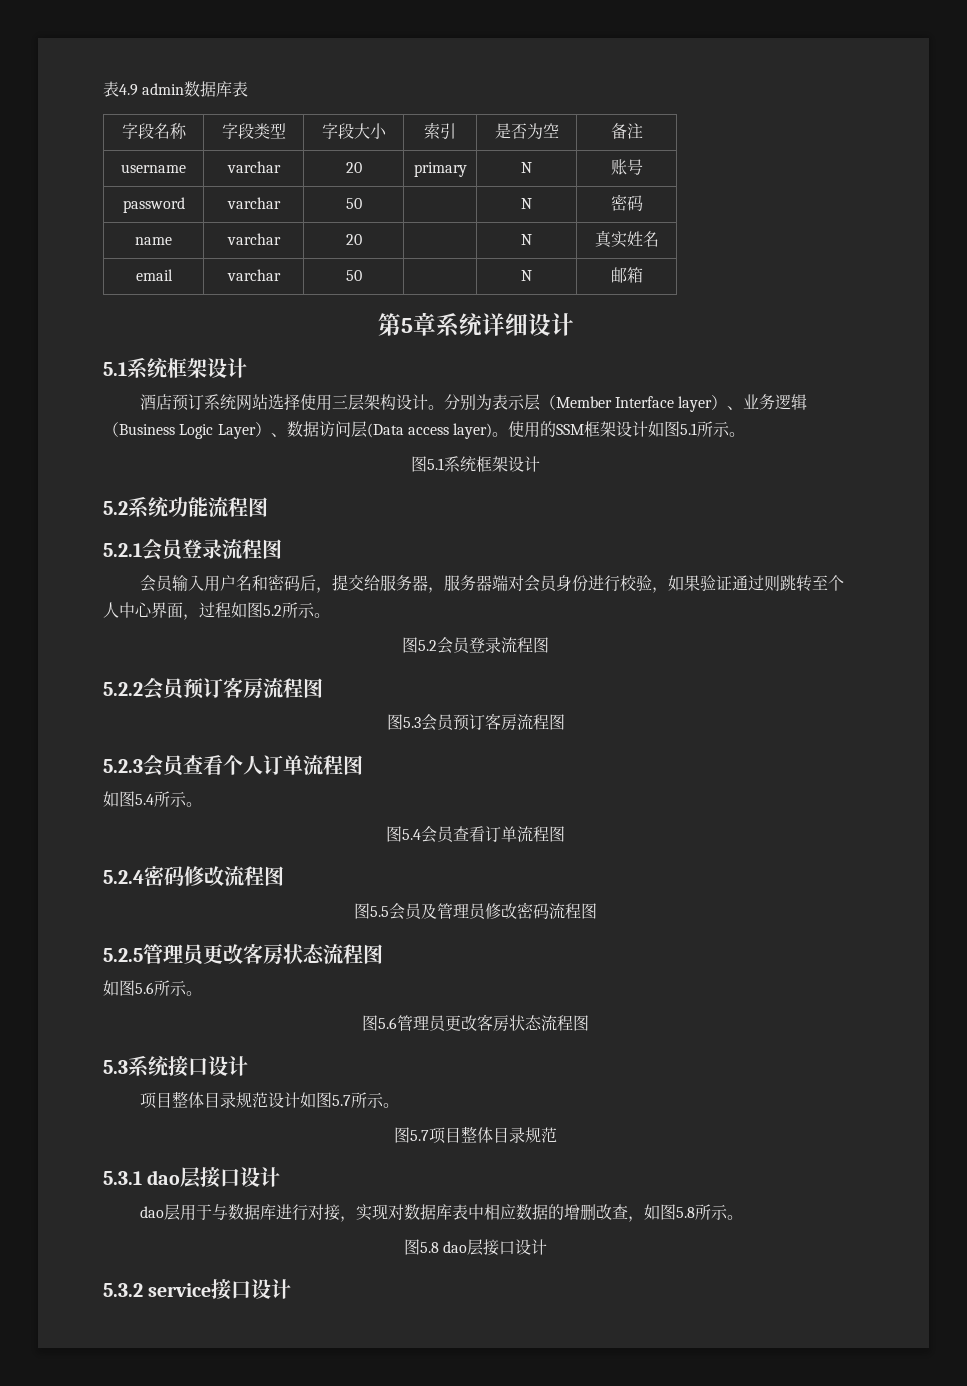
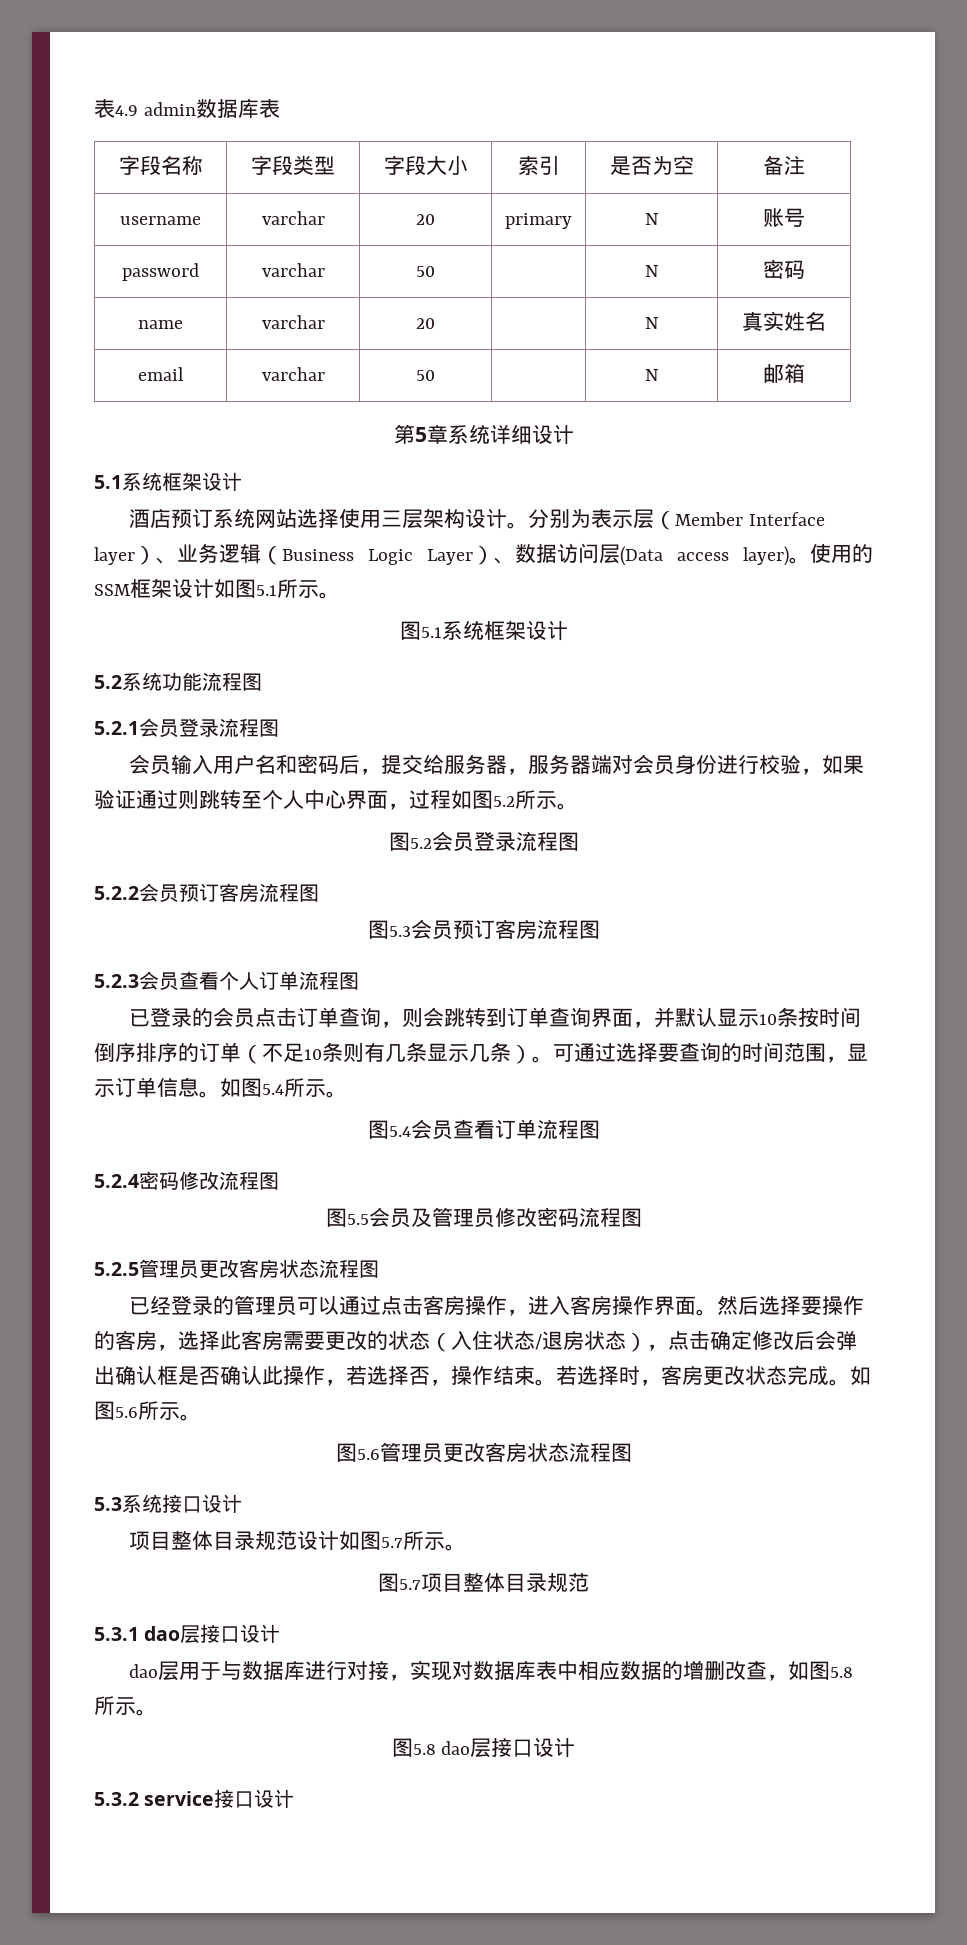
(363, 765) none -> [128,1007,861,1028] [94,1042,868,1064] [94,1077,220,1098] 已登录的会员点击订单查询，则会跳转到订单查询界面，并默认显示10条按时间倒序排序的订单（不足10条则有几条显示几条）。可通过选择要查询的时间范围，显示订单信息。
(383, 954) none -> [128,1295,864,1316] [94,1330,857,1352] [94,1365,850,1386] 已经登录的管理员可以通过点击客房操作，进入客房操作界面。然后选择要操作的客房，选择此客房需要更改的状态（入住状态/退房状态），点击确定修改后会弹出确认框是否确认此操作，若选择否，操作结束。若选择时，客房更改状态完成。

